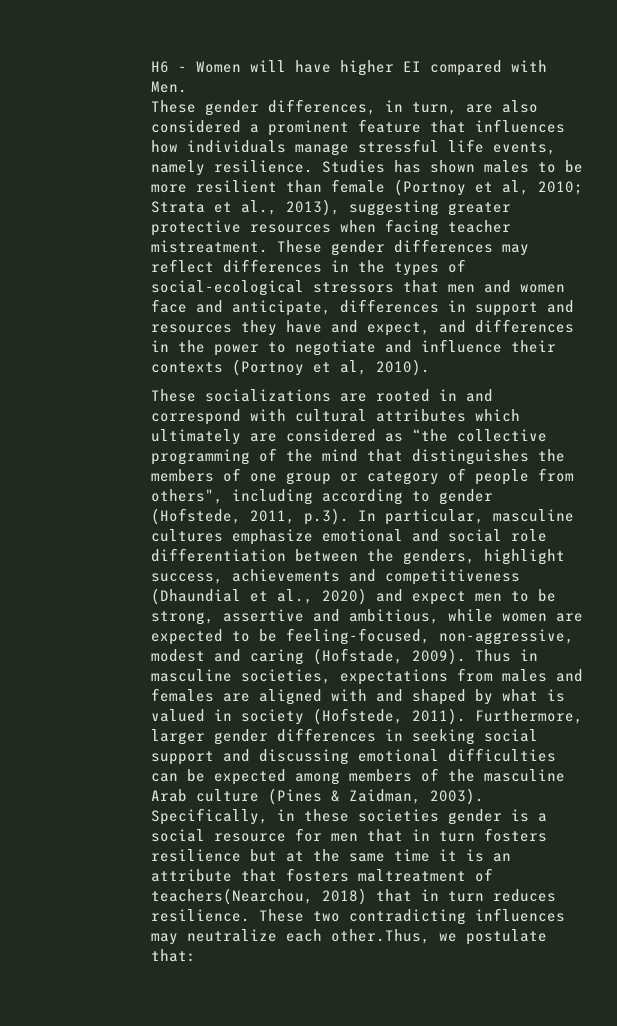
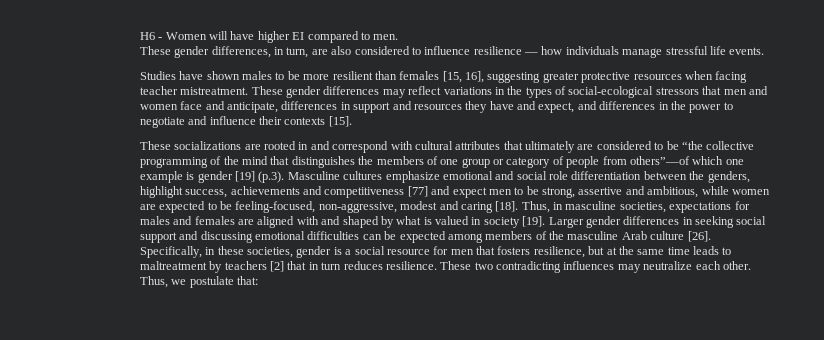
[510,60,547,72] [150,81,187,93] with Men. -> [360,32,399,40] to men.
[249,119,565,136] a prominent feature that influences -> [411,46,539,55] to influence resilience —
[492,142,556,155] [150,160,421,176] events, namely resilience. Studies has -> [729,47,765,55] [139,71,204,80] events. // Studies have
[330,179,583,196] [150,199,340,216] female (Portnoy et al, 2010; Strata et al., 2013), -> [399,71,485,83] females [15, 16],
[222,259,322,273] differences -> [443,87,492,95] variations
[231,359,430,376] (Portnoy et al, 2010). -> [328,116,352,127] [15].
[474,409,520,422] which -> [503,141,523,150] that
[384,433,403,442] as -> [654,141,679,150] to be
[150,489,493,505] [150,508,574,525] others", including according to gender (Hofstede, 2011, p.3). In particular, masculine -> [629,156,744,165] [139,171,340,183] others”—of which one example is gender [19] (p.3). Masculine
[150,588,367,605] (Dhaundial et al., 2020) -> [407,186,428,197] [77]
[312,648,511,665] (Hofstade, 2009). Thus -> [495,201,550,213] [18]. Thus,
[456,668,493,682] from -> [734,201,750,210] for
[312,708,583,725] [150,729,205,745] (Hofstede, 2011). Furthermore, larger -> [522,216,584,228] [19]. Larger
[267,788,484,805] (Pines & Zaidman, 2003). -> [687,231,711,242] [26].
[357,809,439,822] societies -> [247,247,294,258] societies,
[411,828,547,842] [150,849,241,862] in turn fosters resilience -> [497,246,585,258] fosters resilience,
[438,849,511,862] [150,868,493,882] [150,888,367,905] it is an attribute that fosters maltreatment of teachers(Nearchou, 2018) -> [693,246,732,255] [139,261,285,273] leads to maltreatment by teachers [2]
[330,929,430,944] other.Thus, -> [722,261,751,270] [139,276,168,288] other. Thus,

